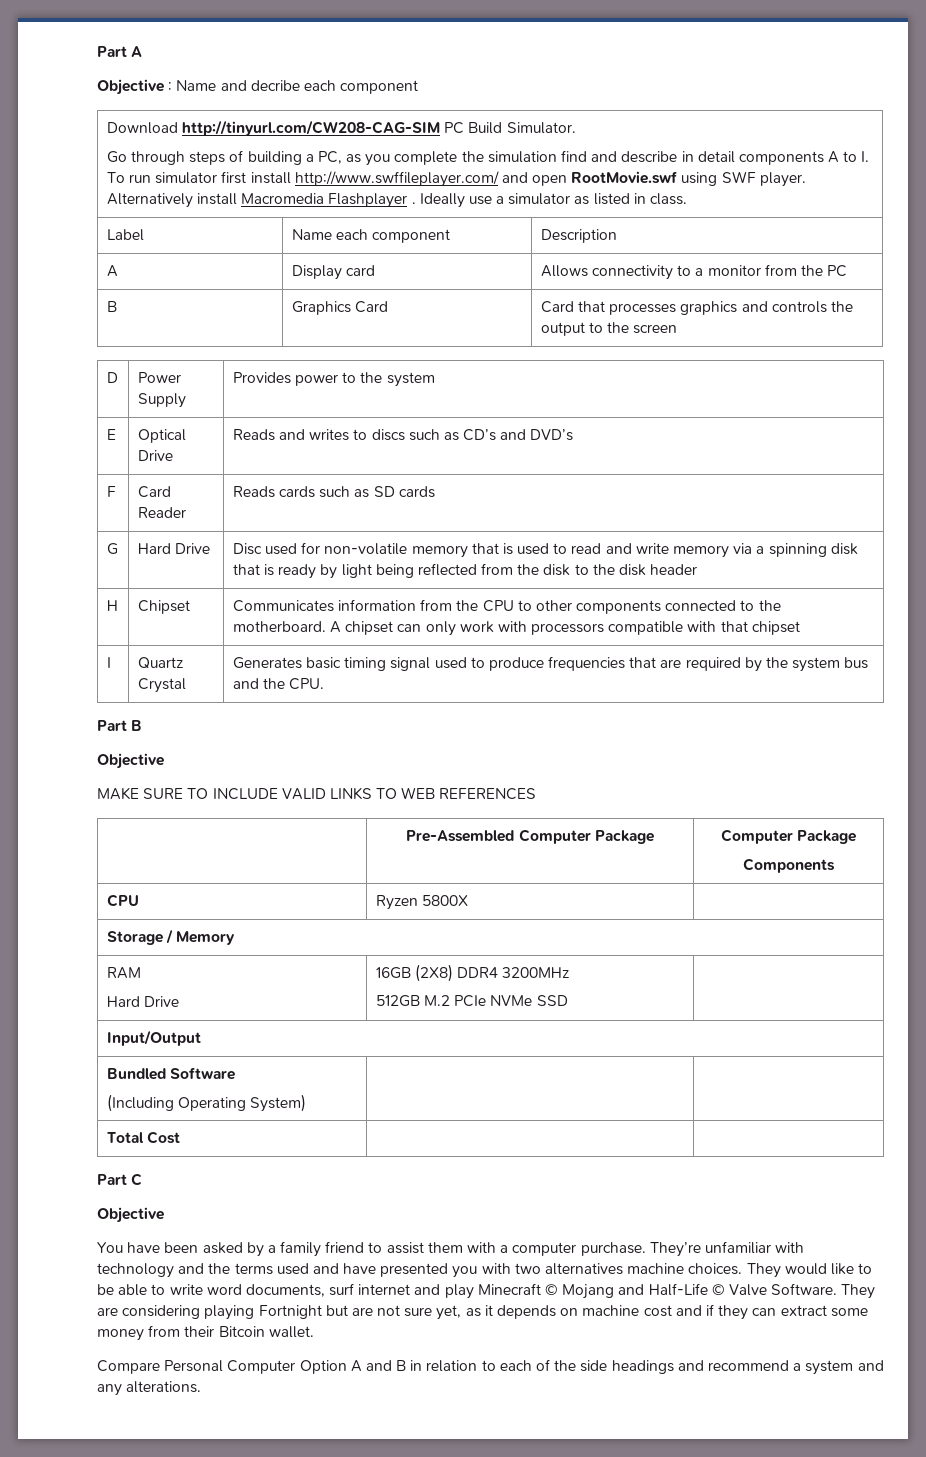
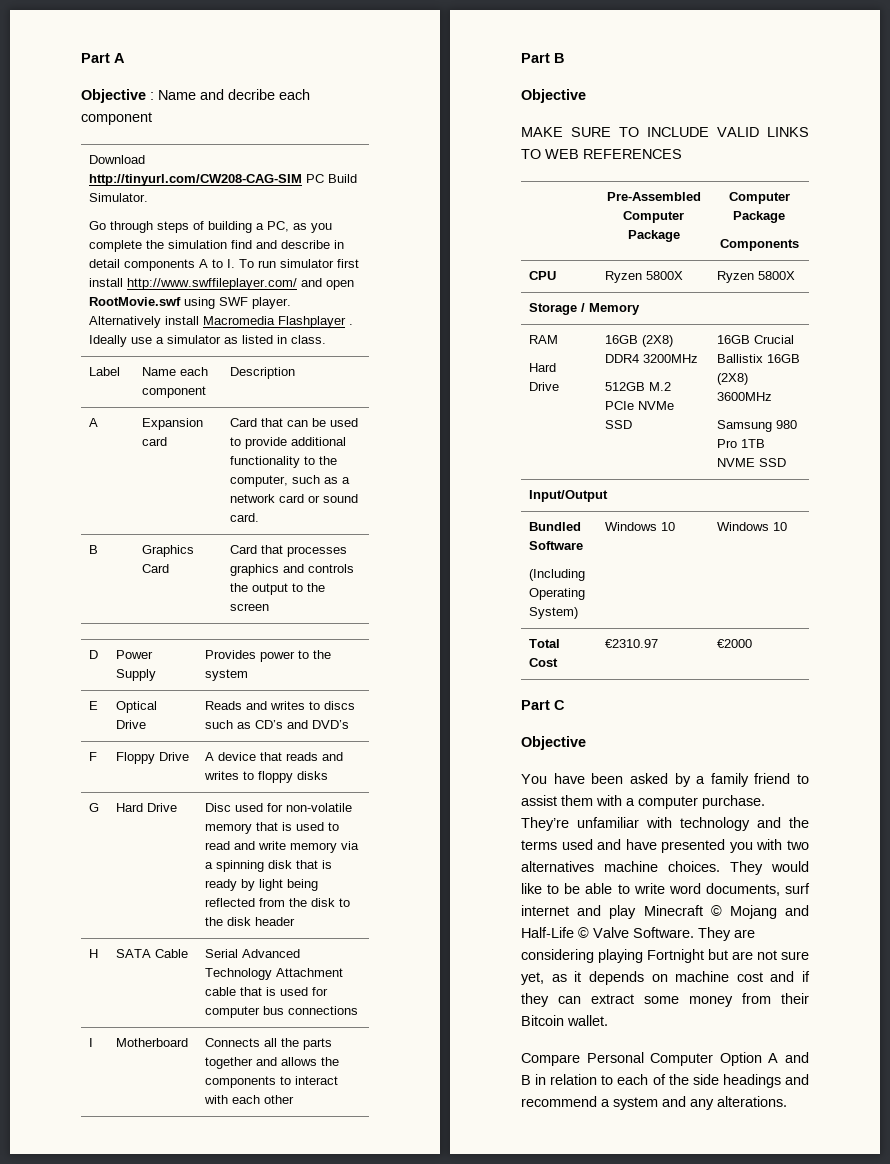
[291,265,342,280] Display -> [142,418,204,430] Expansion
[540,264,848,280] Allows connectivity to a monitor from the PC -> [230,418,359,427] [230,437,347,449] [230,456,338,468] [230,475,351,487] [230,494,359,503] [230,513,260,522] Card that can be used to provide additional functionality to the computer, such as a network card or sound card.
[137,486,171,498] [137,507,186,518] [232,486,435,498] Card Reader | Reads cards such as SD cards -> [116,752,190,764] [205,752,344,761] [204,771,329,783] Floppy Drive | A device that reads and writes to floppy disks
[137,600,190,614] [232,599,781,614] [232,621,800,636] [106,657,111,668] [137,657,183,669] [137,678,186,693] [232,656,869,672] [232,678,325,690] Chipset | Communicates information from the CPU to other components connected to the motherboard. A chipset can only work with processors compatible with that chipset // I | Quartz Crystal | Generates basic timing signal used to produce frequencies that are required by the system bus and the CPU. -> [116,949,189,958] [205,949,301,958] [205,968,344,980] [205,987,329,996] [205,1006,359,1018] [89,1038,94,1047] [116,1038,189,1047] [205,1038,333,1050] [205,1057,340,1069] [205,1076,339,1088] [204,1095,295,1104] SATA Cable | Serial Advanced Technology Attachment cable that is used for computer bus connections // I | Motherboard | Connects all the parts together and allows the components to interact with each other
(468, 900) none -> [717,271,796,283] Ryzen 5800X
(568, 1000) none -> [717,335,795,344] [717,354,801,363] [717,373,749,385] [717,392,773,401] [717,420,798,432] [717,439,766,448] [717,458,787,467] 16GB Crucial Ballistix 16GB (2X8) 3600MHz // Samsung 980 Pro 1TB NVME SSD
(307, 1103) | -> [605,522,676,531] [717,522,788,531] Windows 10 | Windows 10
(180, 1137) | -> [605,639,659,648] [717,639,753,648] €2310.97 | €2000

